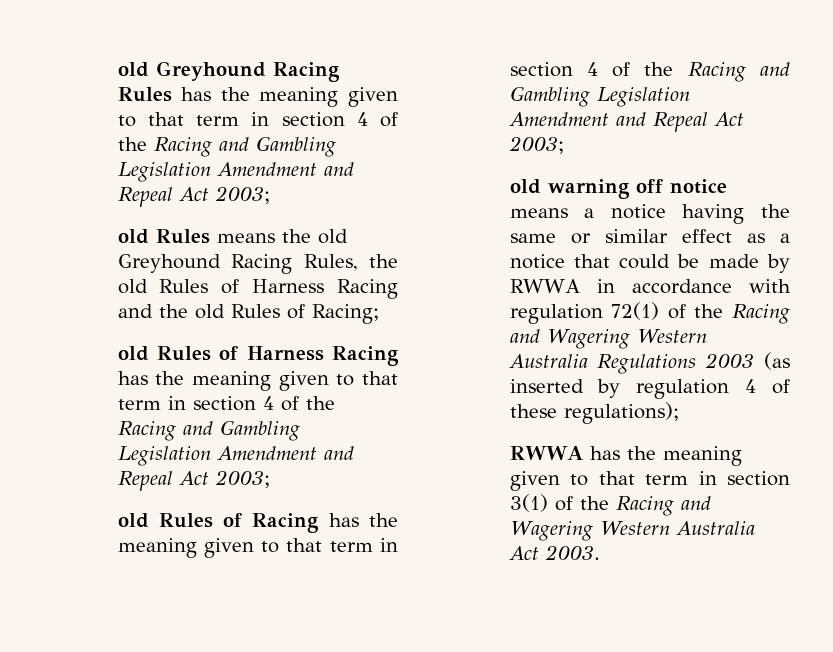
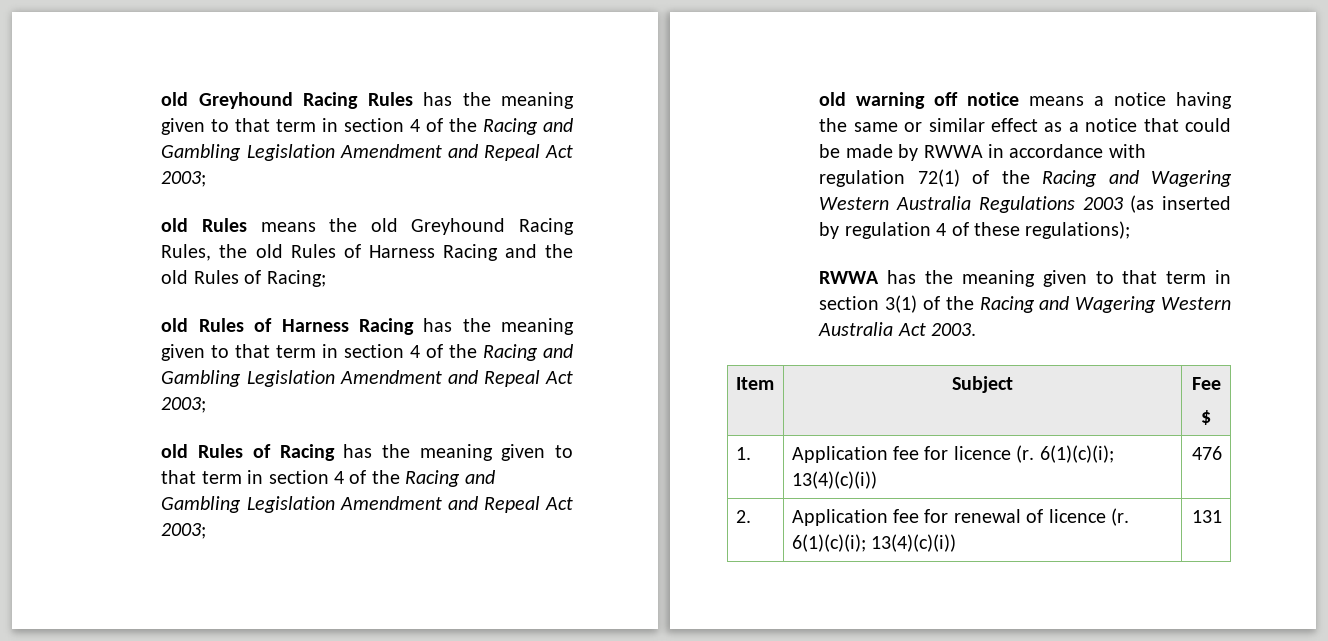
(600, 552) none -> [735,377,774,390] [952,376,1013,393] [1191,377,1221,390] [1201,410,1211,425] [735,447,751,460] [791,445,1114,463] [791,471,877,489] [1192,446,1223,460] [735,510,751,523] [791,508,1129,526] [791,534,956,552] [1192,510,1223,523] // Item | Subject | Fee // $ // 1. | Application fee for licence (r. 6(1)(c)(i); 13(4)(c)(i)) | 476 // 2. | Application fee for renewal of licence (r. 6(1)(c)(i); 13(4)(c)(i)) | 131

